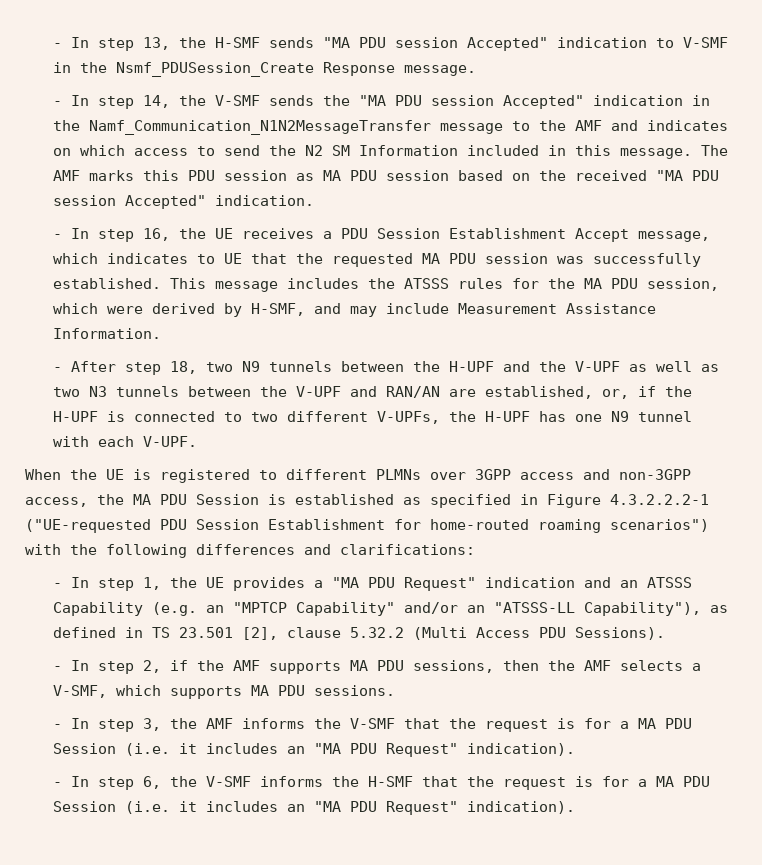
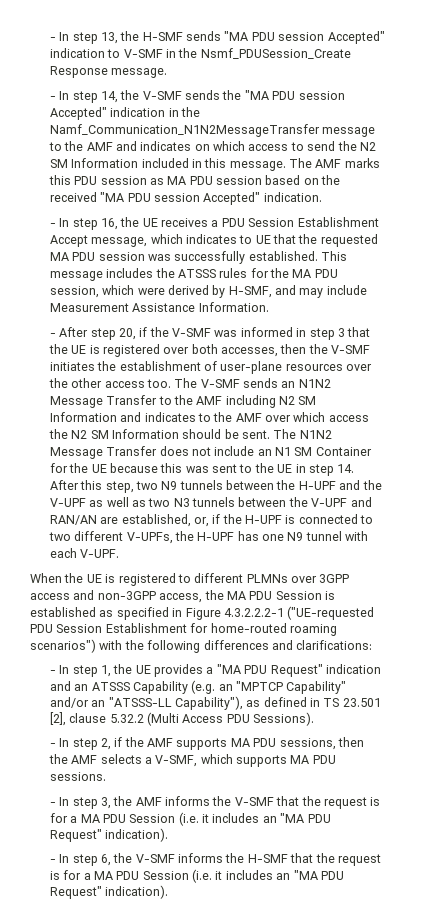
[170,361,198,374] 18, -> [118,327,371,340] [48,344,371,357] [49,361,373,374] [48,378,331,388] [49,395,317,408] [49,412,369,422] [48,429,332,439] [49,446,372,459] [49,463,355,476] [49,480,134,493] 20, if the V-SMF was informed in step 3 that the UE is registered over both accesses, then the V-SMF initiates the establishment of user-plane resources over the other access too. The V-SMF sends an N1N2 Message Transfer to the AMF including N2 SM Information and indicates to the AMF over which access the N2 SM Information should be sent. The N1N2 Message Transfer does not include an N1 SM Container for the UE because this was sent to the UE in step 14. After this step,

